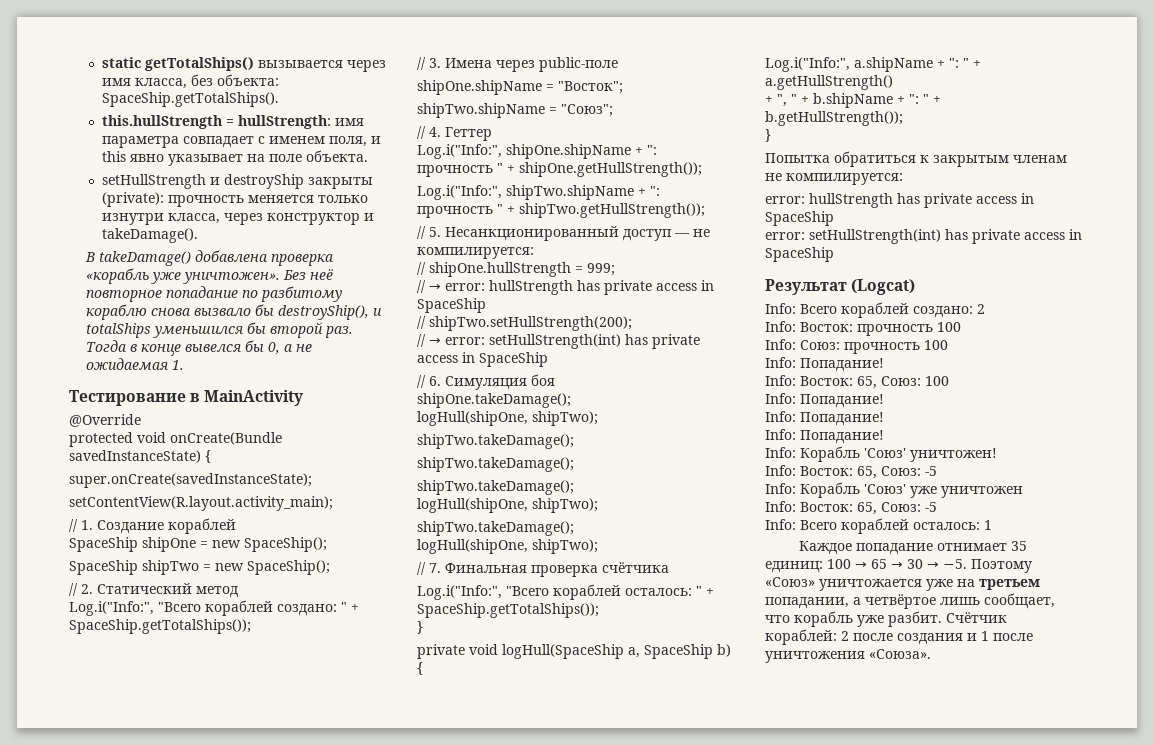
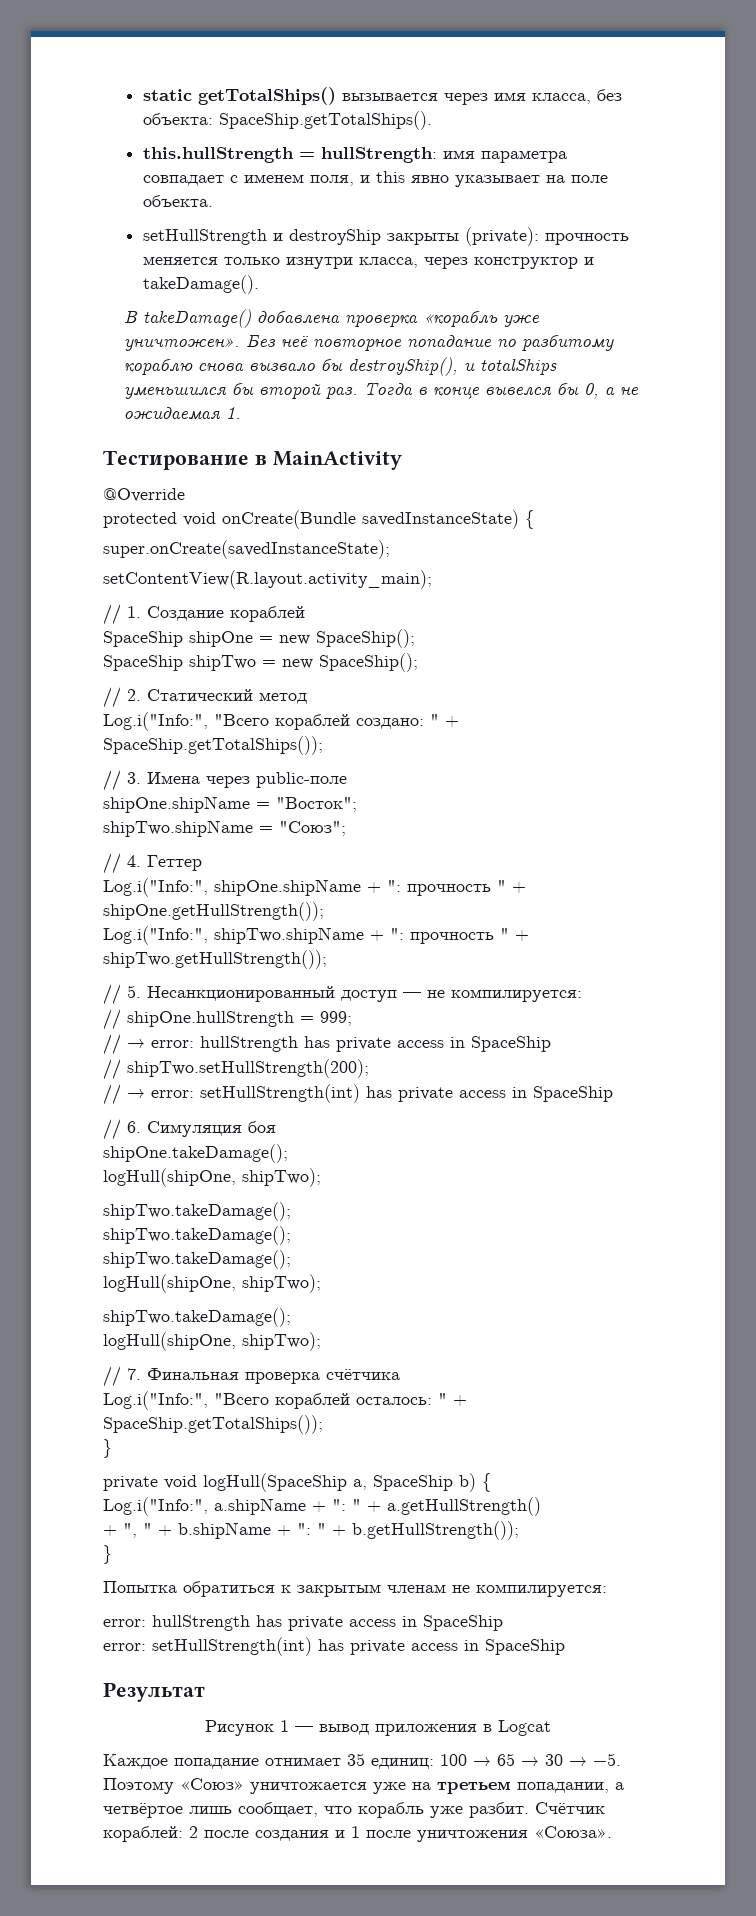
[851,279,916,295] [765,302,985,318] [765,321,961,336] [765,339,948,354] [765,357,884,372] [765,375,949,389] [765,393,884,408] [765,411,884,426] [765,429,884,444] [765,446,997,462] [765,465,937,479] [765,482,1023,498] [765,501,937,515] [765,518,992,534] (Logcat) // Info: Всего кораблей создано: 2 // Info: Восток: прочность 100 // Info: Союз: прочность 100 // Info: Попадание! // Info: Восток: 65, Союз: 100 // Info: Попадание! // Info: Попадание! // Info: Попадание! // Info: Корабль 'Союз' уничтожен! // Info: Восток: 65, Союз: -5 // Info: Корабль 'Союз' уже уничтожен // Info: Восток: 65, Союз: -5 // Info: Всего кораблей осталось: 1 -> [205,1720,551,1736] // Рисунок 1 — вывод приложения в Logcat

